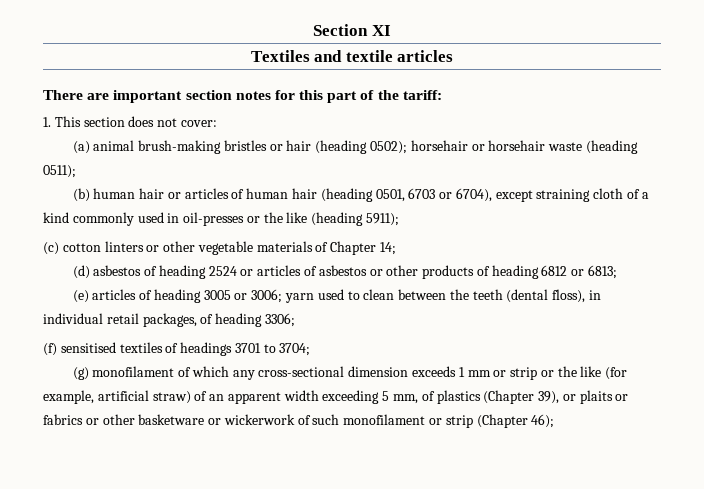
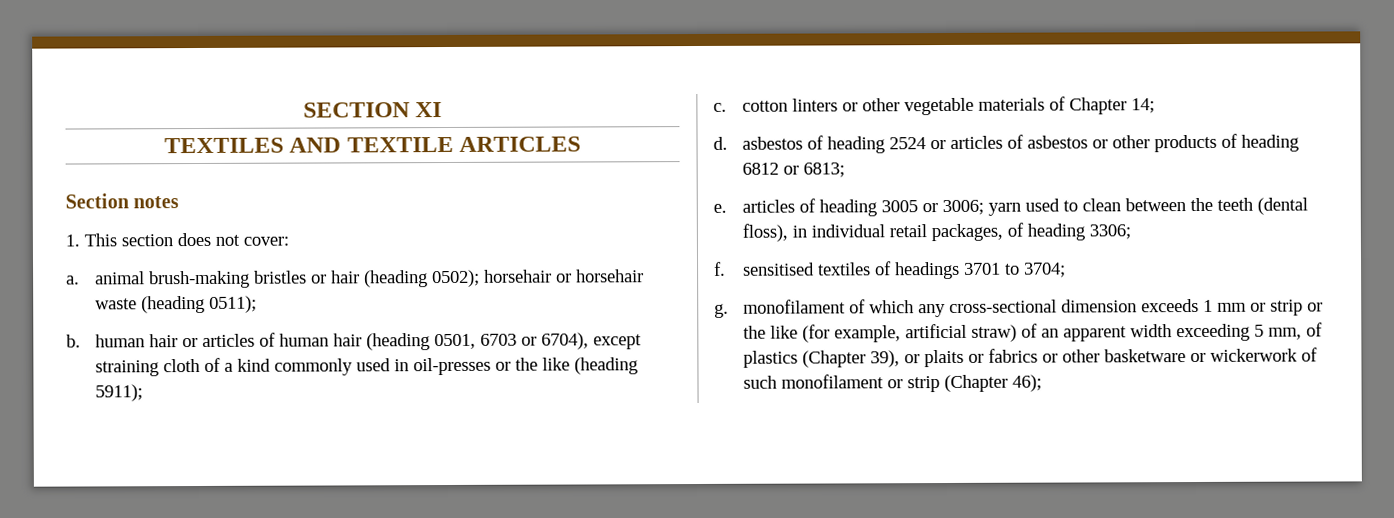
[313,24,369,36] Section -> [302,102,410,118] SECTION
[250,50,454,62] [43,90,442,103] Textiles and textile articles // There are important section notes for this part of the tariff: -> [163,136,582,154] [65,193,180,209] TEXTILES AND TEXTILE ARTICLES // Section notes
[72,141,90,154] (a) -> [66,275,80,285] a.
[72,188,90,202] (b) -> [66,334,81,348] b.
[43,242,59,255] (c) -> [713,102,727,112] c.
[72,265,90,279] (d) -> [713,136,728,150] d.
[72,290,89,303] (e) -> [713,203,727,213] e.
[43,343,57,356] (f) -> [714,261,726,276] f.
[72,367,89,380] (g) -> [714,303,729,318] g.

